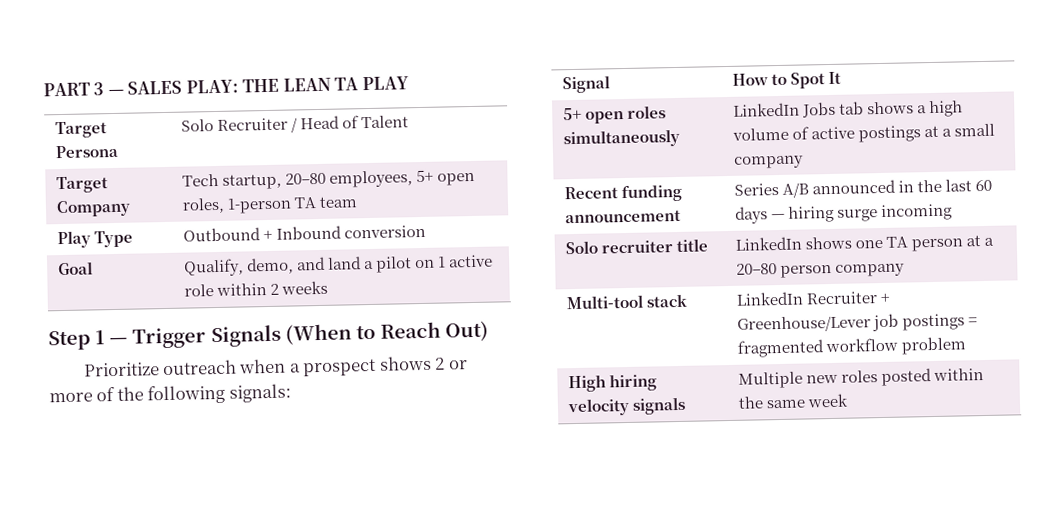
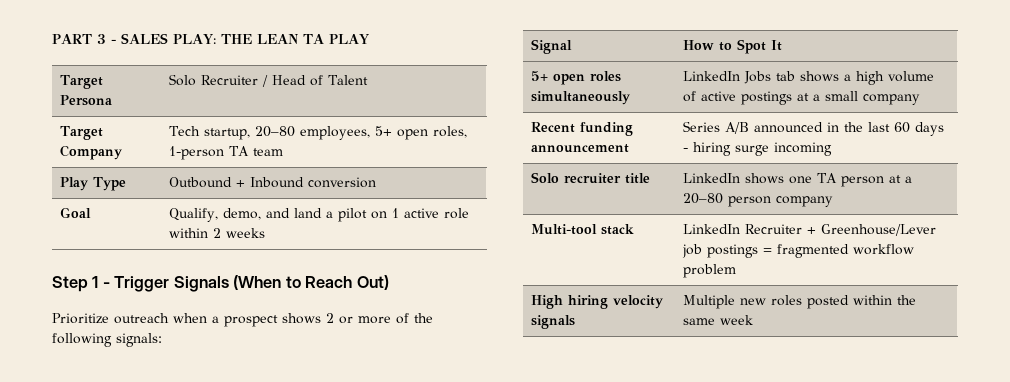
[107,88,124,96] — -> [110,39,116,44] -
[109,337,129,345] — -> [102,282,110,288] -
[770,213,785,220] — -> [682,148,688,152] -

